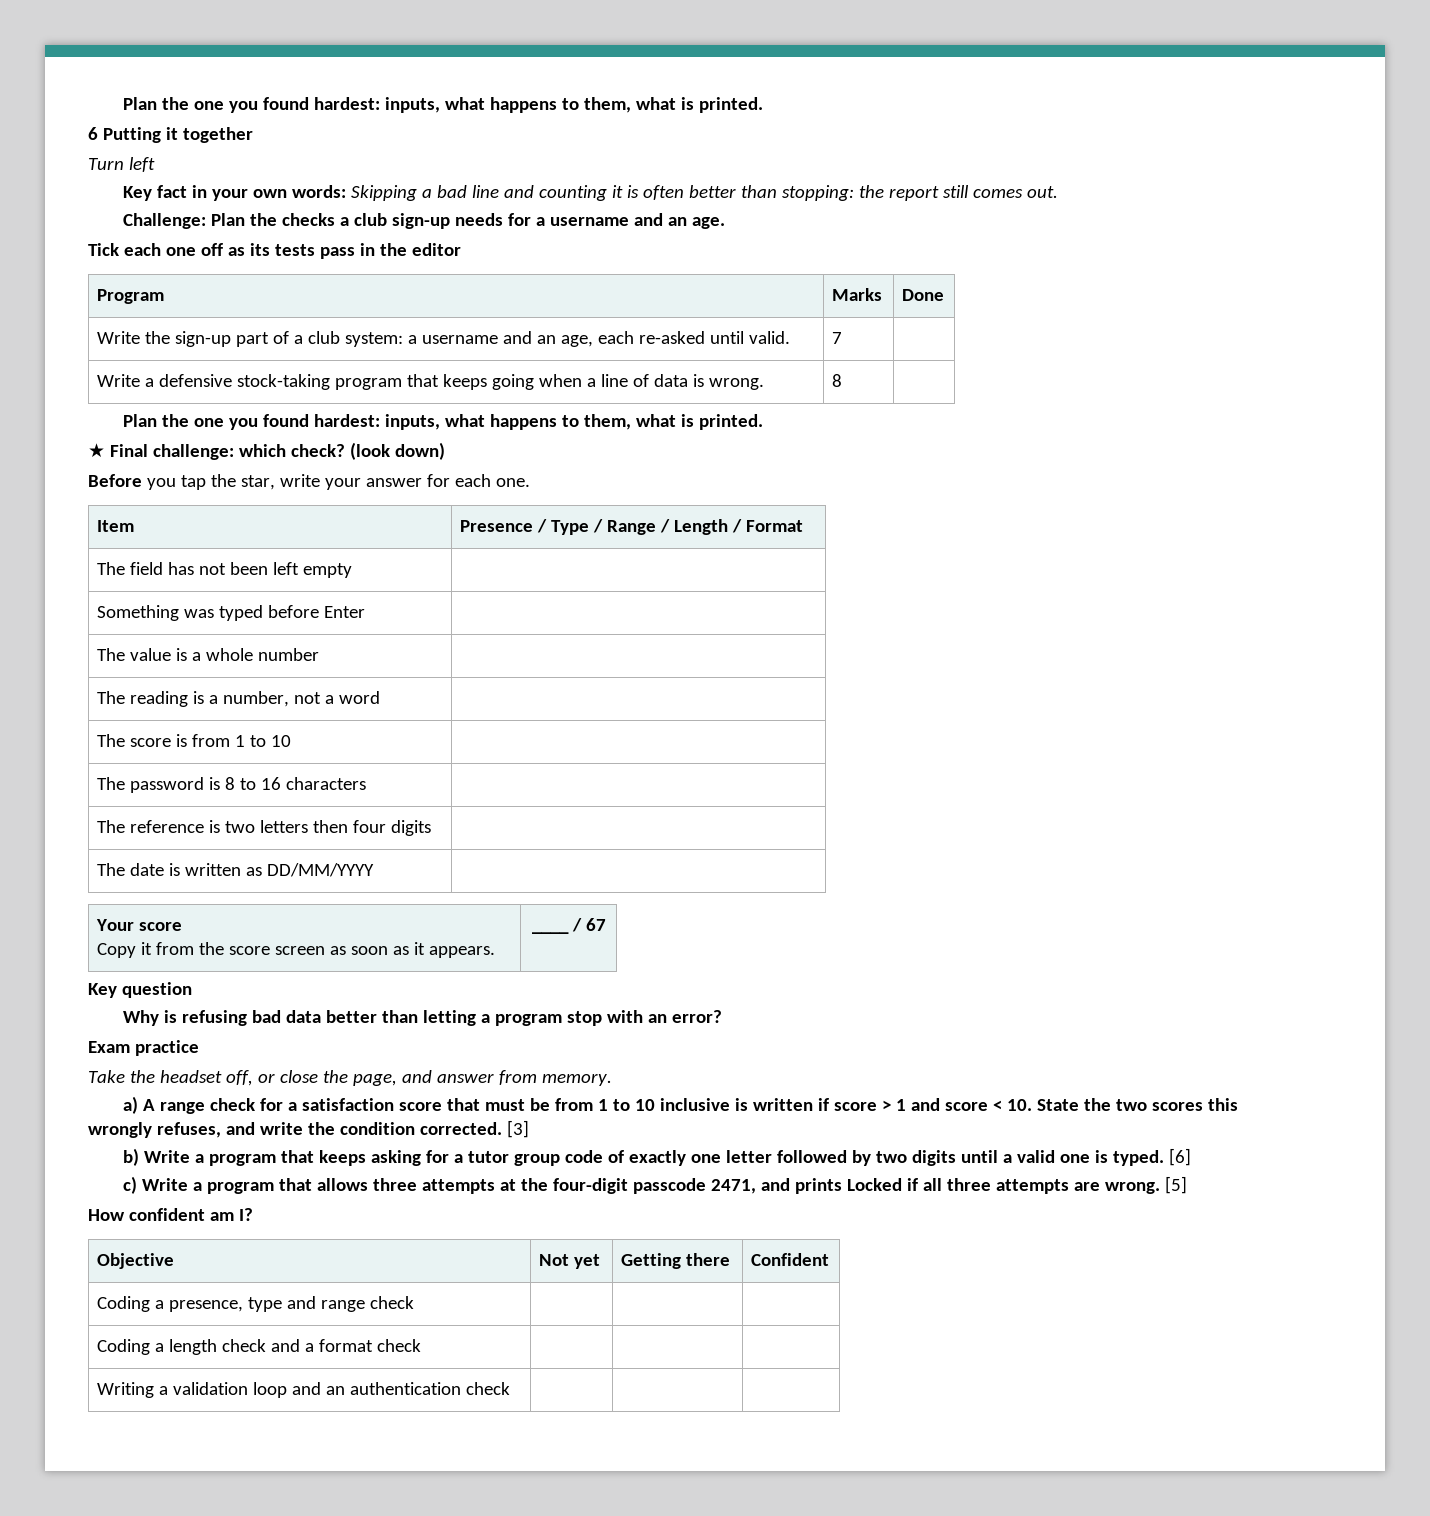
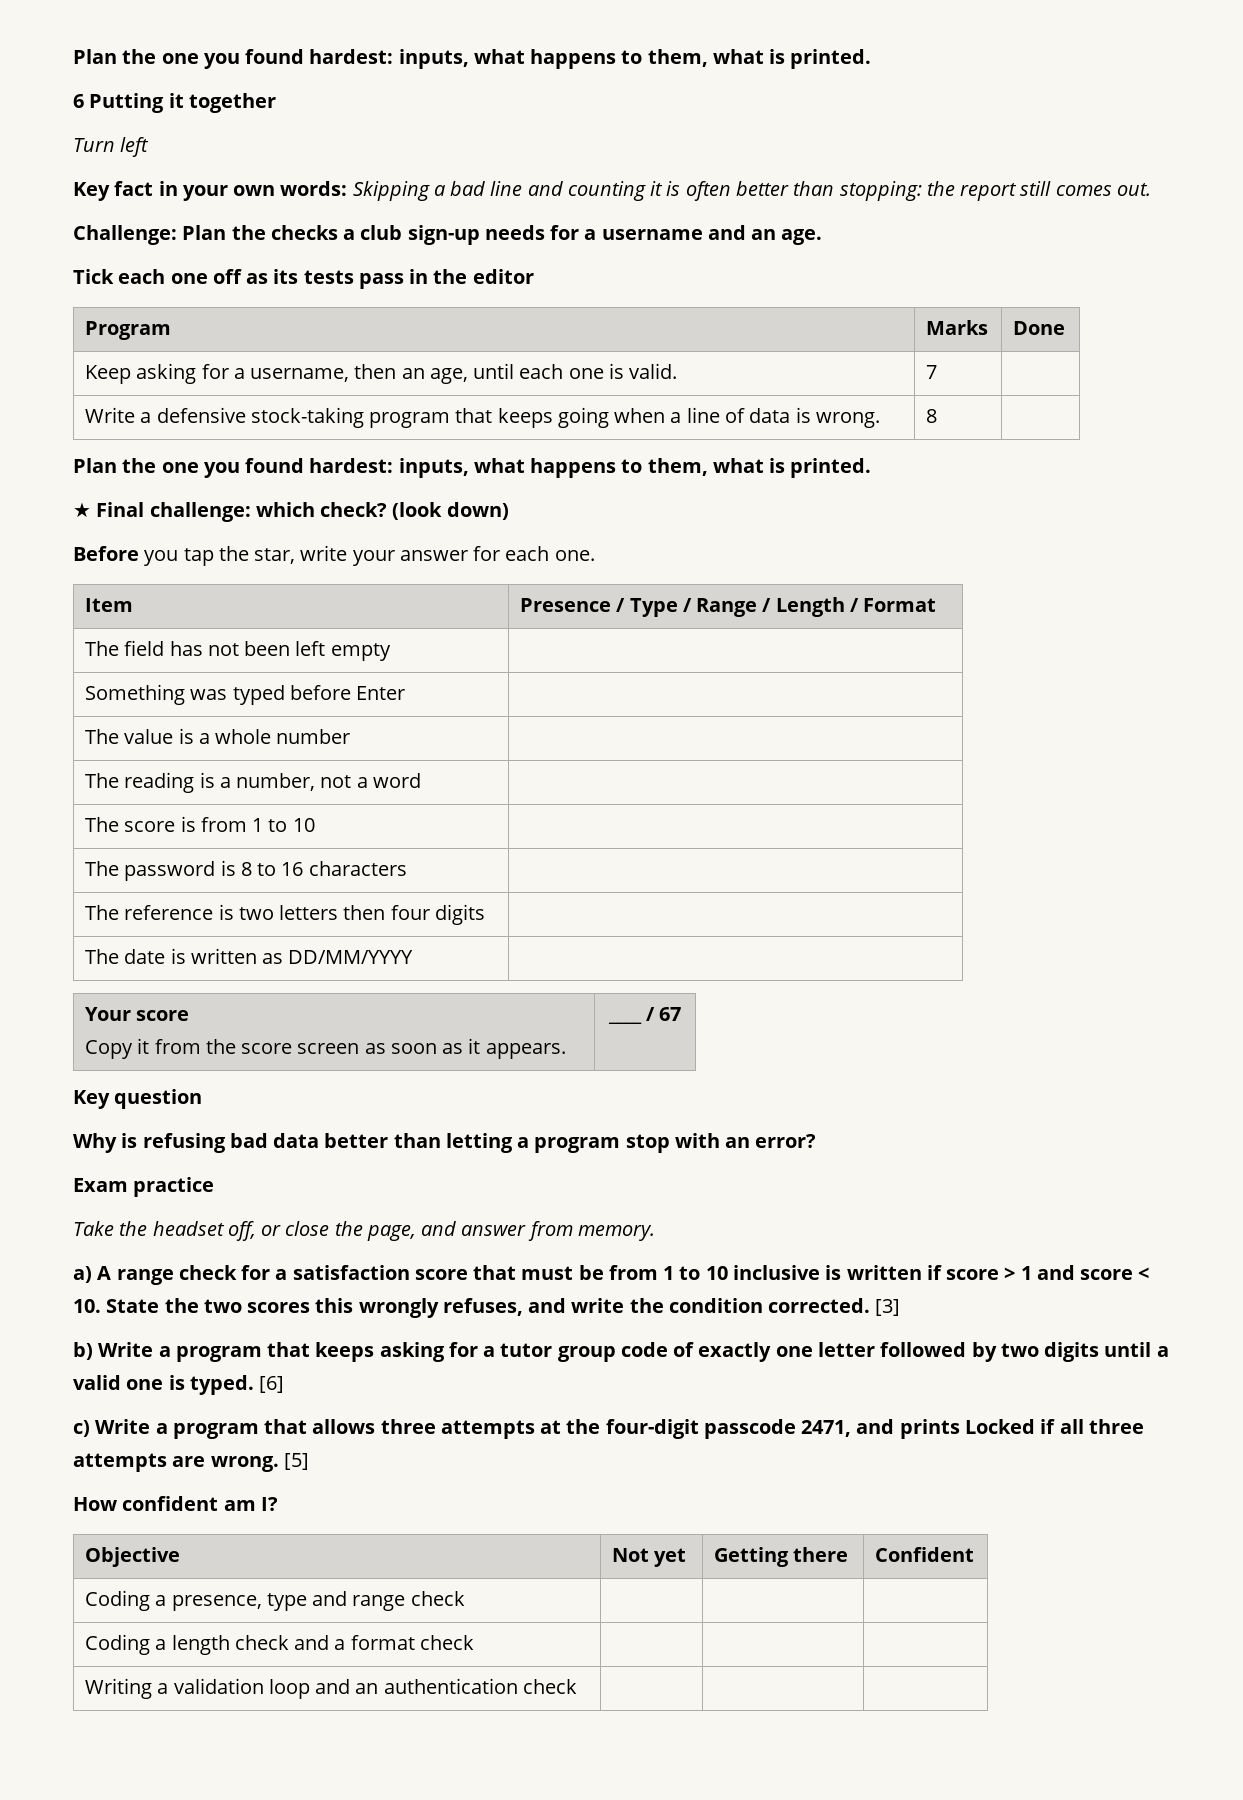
[97,331,745,347] Write the sign-up part of a club system: a username and an age, each re-asked until -> [85,363,625,384] Keep asking for a username, then an age, until each one is

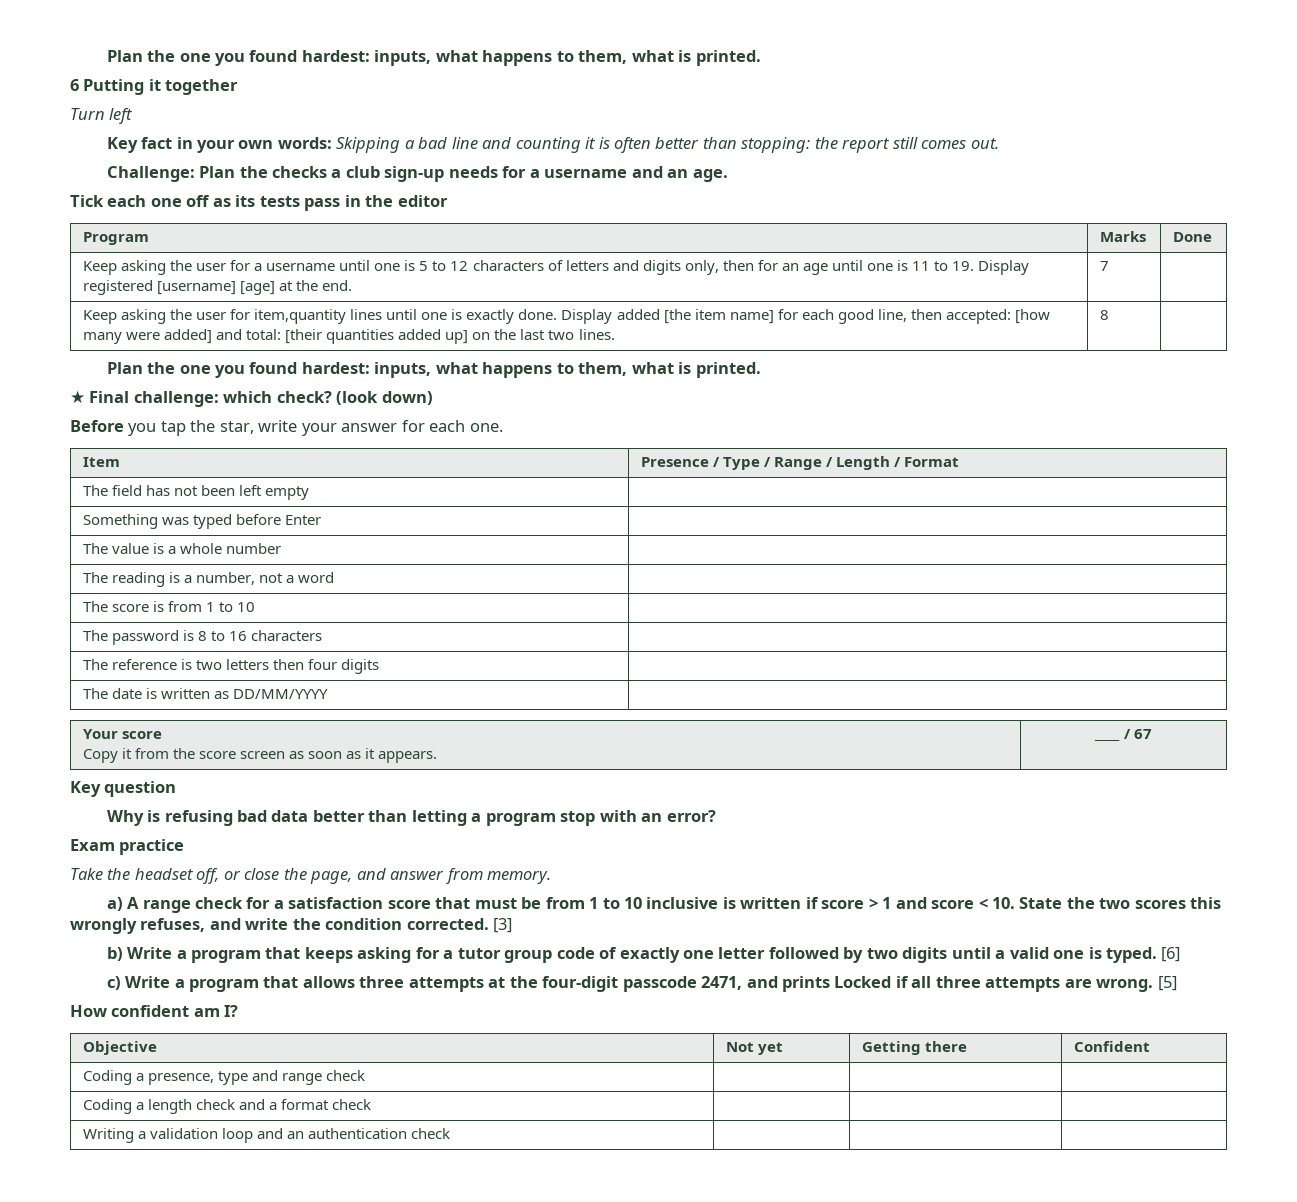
[201,363,678,384] [926,365,938,379] [85,407,880,428] for a username, then an age, until each one is valid. | 7 | // Write a defensive stock-taking program that keeps going when a line of data is wrong. -> [169,260,1030,275] [82,280,353,295] [1099,261,1109,271] [82,309,1051,324] [82,329,615,344] the user for a username until one is 5 to 12 characters of letters and digits only, then for an age until one is 11 to 19. Display registered [username] [age] at the end. | 7 | // Keep asking the user for item,quantity lines until one is exactly done. Display added [the item name] for each good line, then accepted: [how many were added] and total: [their quantities added up] on the last two lines.

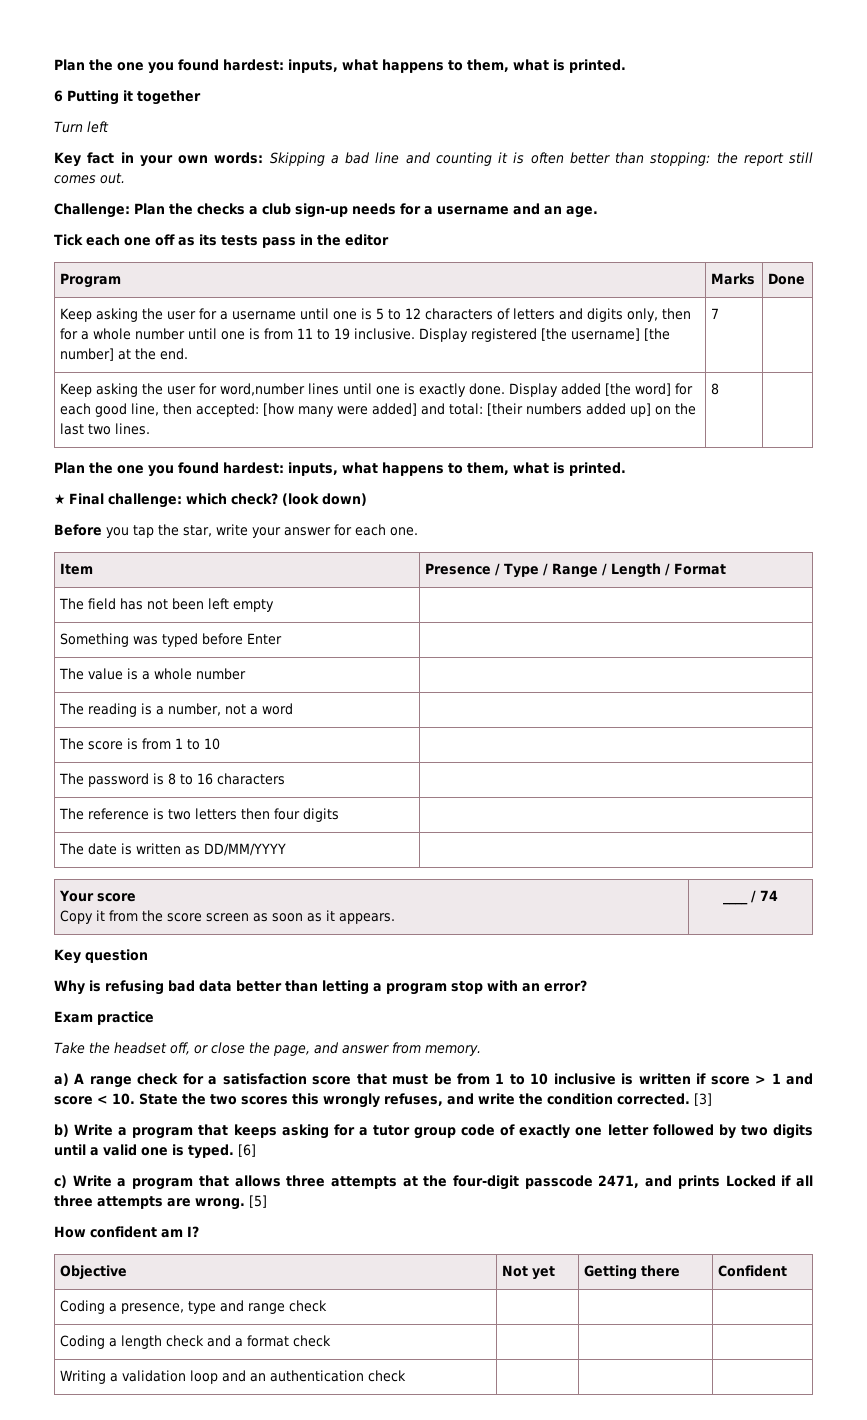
[781,260,909,275] an age until one is -> [80,328,293,340] a whole number until one is from
[952,260,1030,275] [82,280,275,295] 19. Display registered [username] [age] -> [333,328,670,342] [59,348,114,361] 19 inclusive. Display registered [the username] [the number]
[254,309,347,324] item,quantity -> [219,383,305,396] word,number
[694,309,774,324] item name] -> [634,383,671,396] word]
[326,329,395,344] quantities -> [525,403,582,415] numbers
[1133,729,1152,739] 67 -> [760,890,778,901] 74

